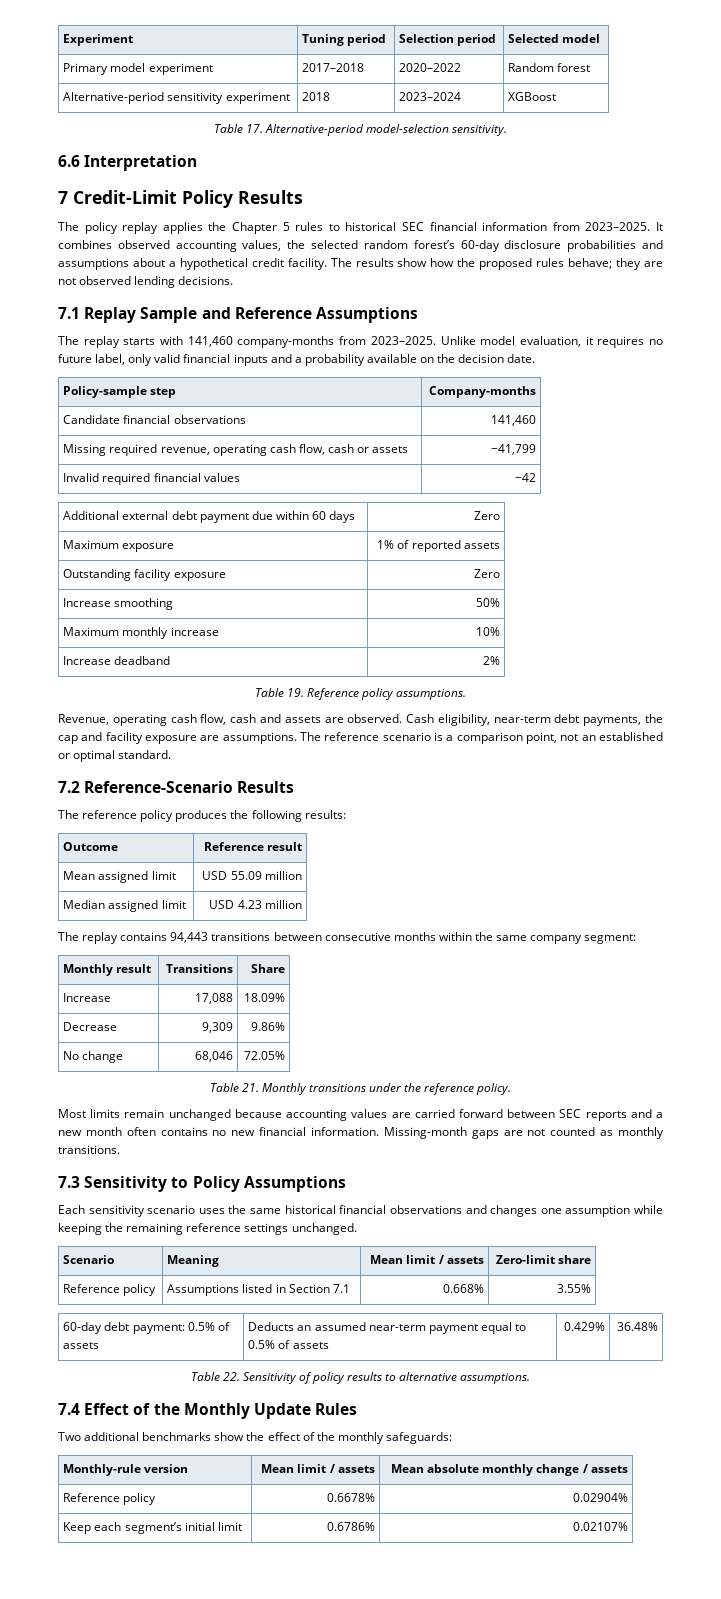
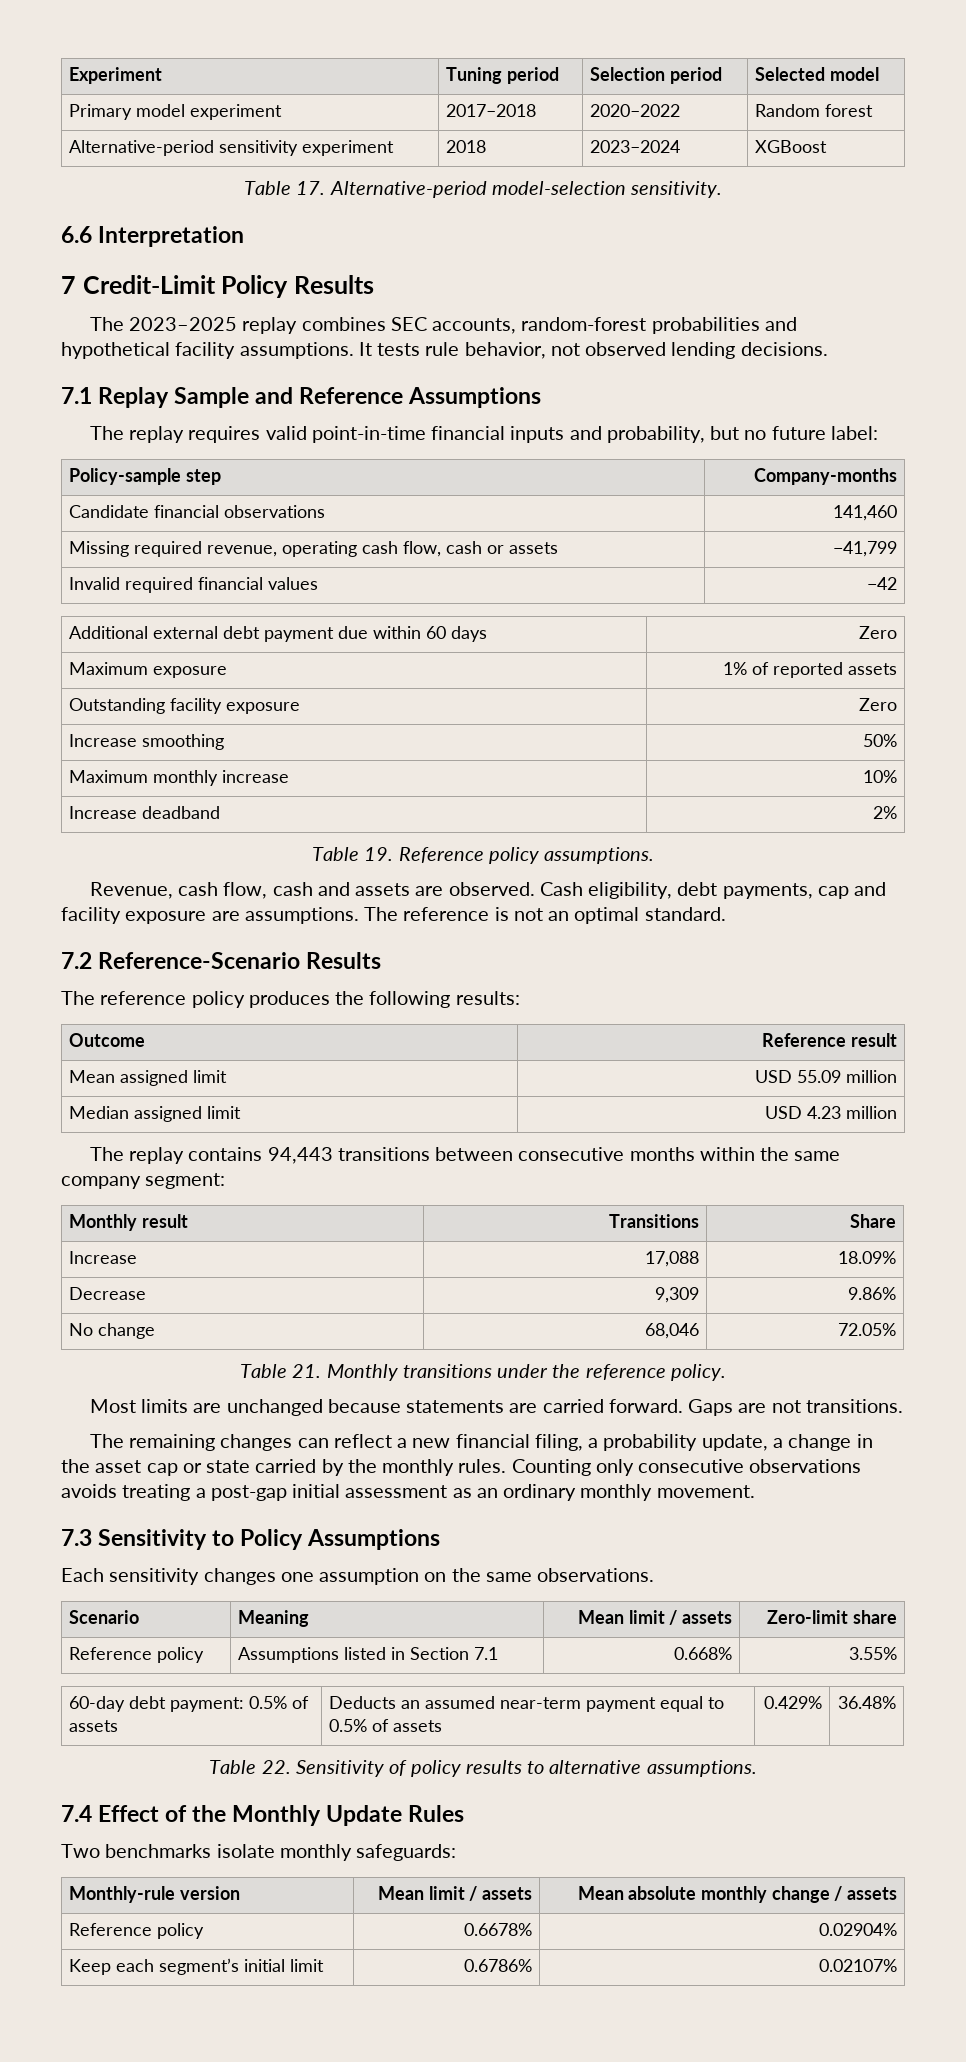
[84,222,664,234] [58,240,663,252] [58,258,663,270] policy replay applies the Chapter 5 rules to historical SEC financial information from 2023–2025. It combines observed accounting values, the selected random forest’s 60-day disclosure probabilities and assumptions about a hypothetical credit facility. The results show how the proposed rules behave; they are -> [129,317,797,334] [61,342,546,359] 2023–2025 replay combines SEC accounts, random-forest probabilities and hypothetical facility assumptions. It tests rule behavior,
[123,336,664,348] [58,354,536,366] starts with 141,460 company-months from 2023–2025. Unlike model evaluation, it requires no future label, only valid financial inputs and a probability available on the decision date. -> [188,426,878,443] requires valid point-in-time financial inputs and probability, but no future label:
[112,714,167,726] operating -> (173, 890) none
[493,716,551,723] near-term -> (673, 890) none
[645,714,663,723] the -> (813, 891) none
[382,732,663,744] [58,753,70,759] scenario is a comparison point, not an established or -> [494,907,570,921] is not an
[124,1109,165,1118] remain -> [193,1403,222,1413] are
[286,1109,663,1121] [58,1127,664,1139] [58,1145,120,1154] accounting values are carried forward between SEC reports and a new month often contains no new financial information. Missing-month gaps are not counted as monthly transitions. -> [406,1399,903,1416] [89,1434,873,1451] [61,1459,862,1476] [61,1484,755,1501] statements are carried forward. Gaps are not transitions. // The remaining changes can reflect a new financial filing, a probability update, a change in the asset cap or state carried by the monthly rules. Counting only consecutive observations avoids treating a post-gap initial assessment as an ordinary monthly movement.
[147,1205,664,1217] [58,1223,357,1235] scenario uses the same historical financial observations and changes one assumption while keeping the remaining reference settings unchanged. -> [203,1568,655,1585] changes one assumption on the same observations.
[84,1432,335,1441] additional benchmarks show the effect of the -> [105,1844,275,1858] benchmarks isolate

